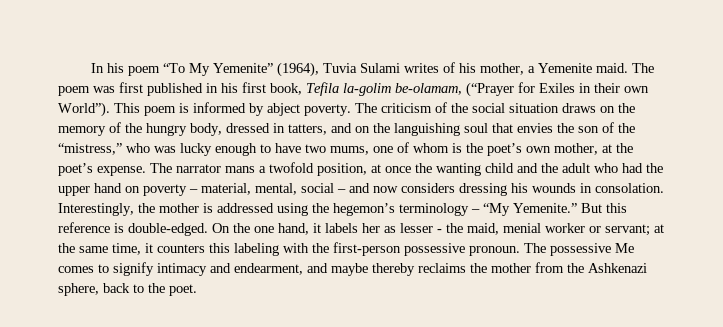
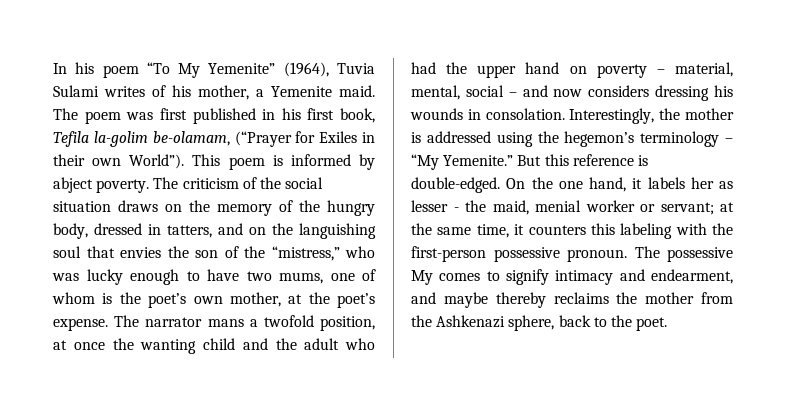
[615,243,634,253] Me -> [411,270,433,285] My

